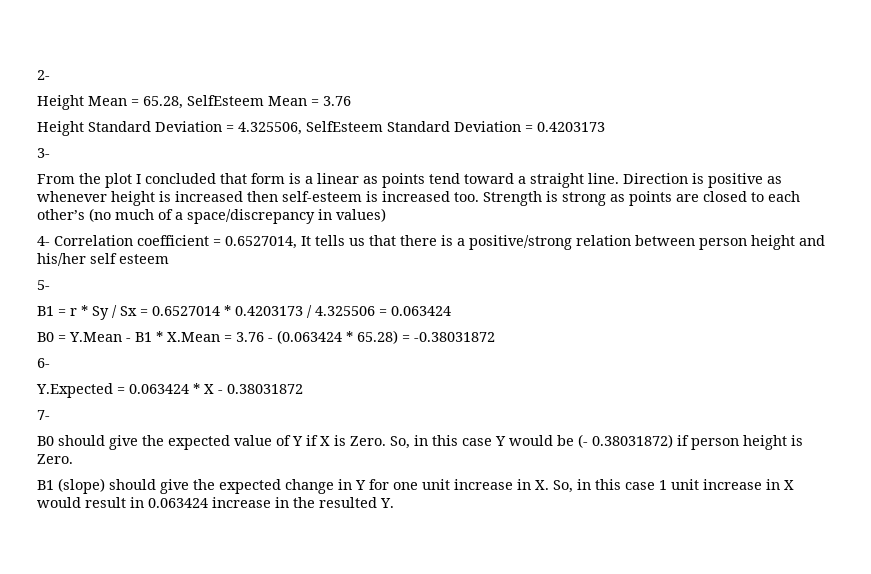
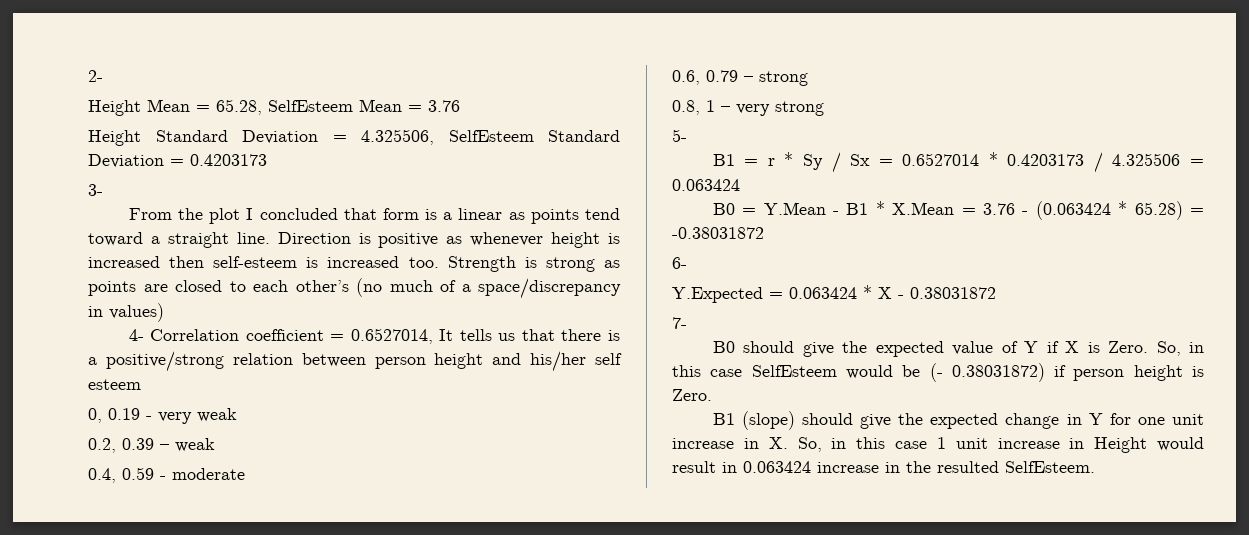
(169, 259) none -> [88,408,237,424] [88,438,215,453] [88,467,245,483] [672,70,808,86] [672,100,824,116] // 0, 0.19 - very weak // 0.2, 0.39 – weak // 0.4, 0.59 - moderate // 0.6, 0.79 – strong // 0.8, 1 – very strong
[495,436,506,446] Y -> [751,365,837,377] SelfEsteem
[784,480,794,490] X -> [1094,437,1148,453] Height
[380,498,394,508] Y. -> [1005,461,1095,473] SelfEsteem.

